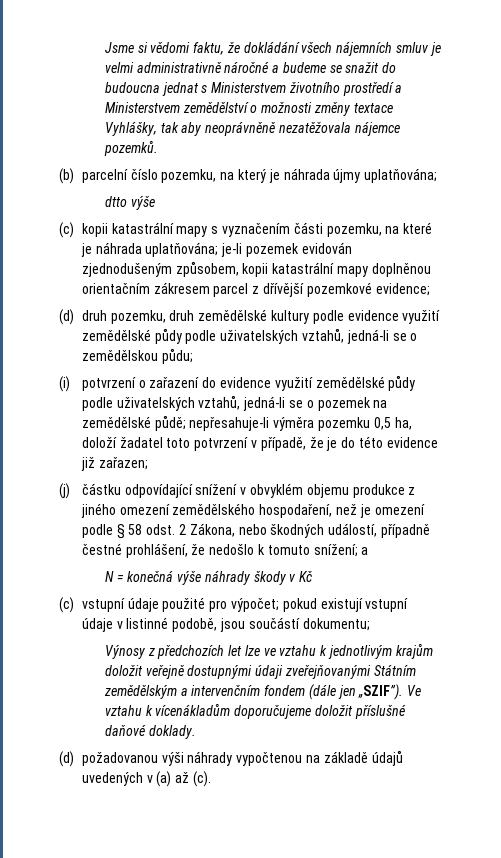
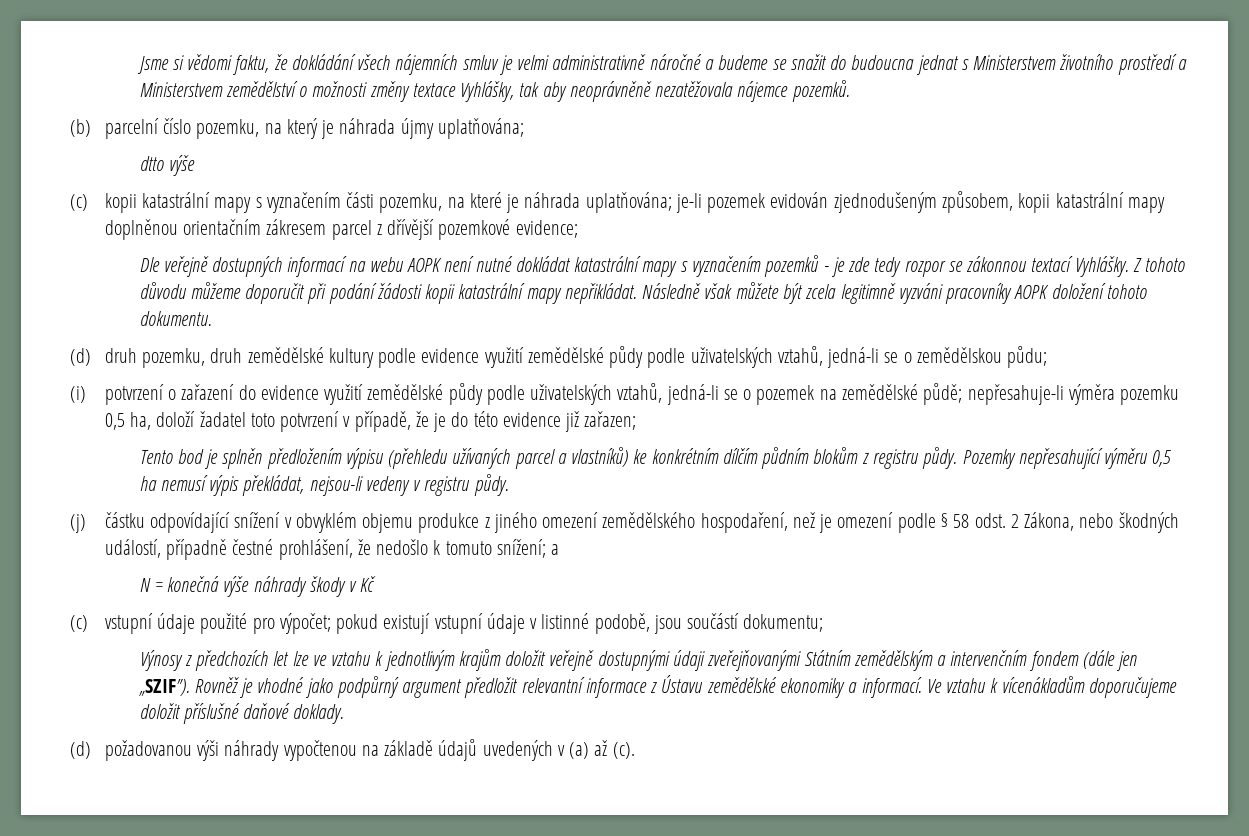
(430, 289) none -> [139,255,1186,277] [139,282,1147,304] [139,311,212,326] // Dle veřejně dostupných informací na webu AOPK není nutné dokládat katastrální mapy s vyznačením pozemků - je zde tedy rozpor se zákonnou textací Vyhlášky. Z tohoto důvodu můžeme doporučit při podání žádosti kopii katastrální mapy nepřikládat. Následně však můžete být zcela legitimně vyzváni pracovníky AOPK doložení tohoto dokumentu.
(148, 463) none -> [139,447,1172,469] [139,474,509,496] // Tento bod je splněn předložením výpisu (přehledu užívaných parcel a vlastníků) ke konkrétním dílčím půdním blokům z registru půdy. Pozemky nepřesahující výměru 0,5 ha nemusí výpis překládat, nejsou-li vedeny v registru půdy.
(404, 692) none -> [194,675,922,698] Rovněž je vhodné jako podpůrný argument předložit relevantní informace z Ústavu zemědělské ekonomiky a informací.

